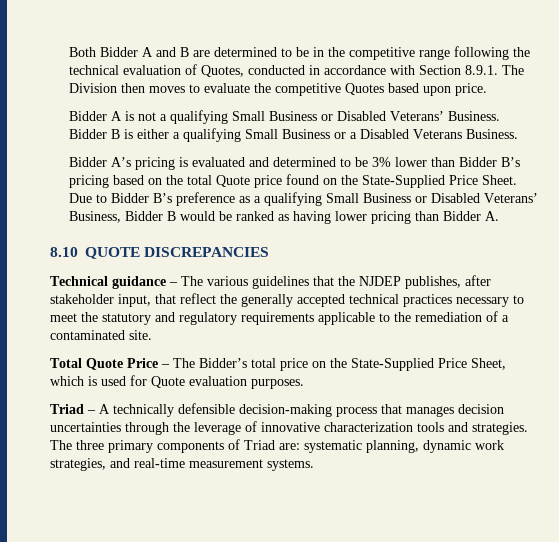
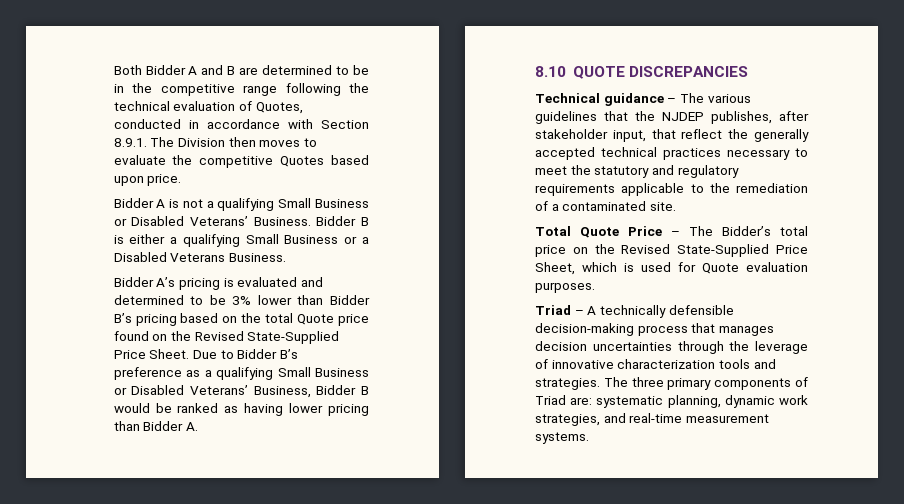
(358, 180) none -> [194,331,244,341] Revised
(347, 363) none -> [621,244,671,254] Revised

